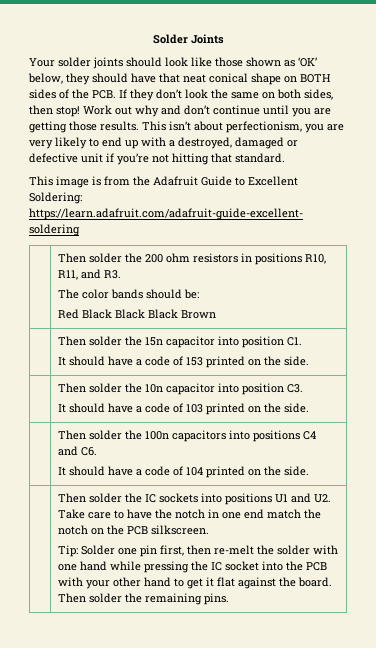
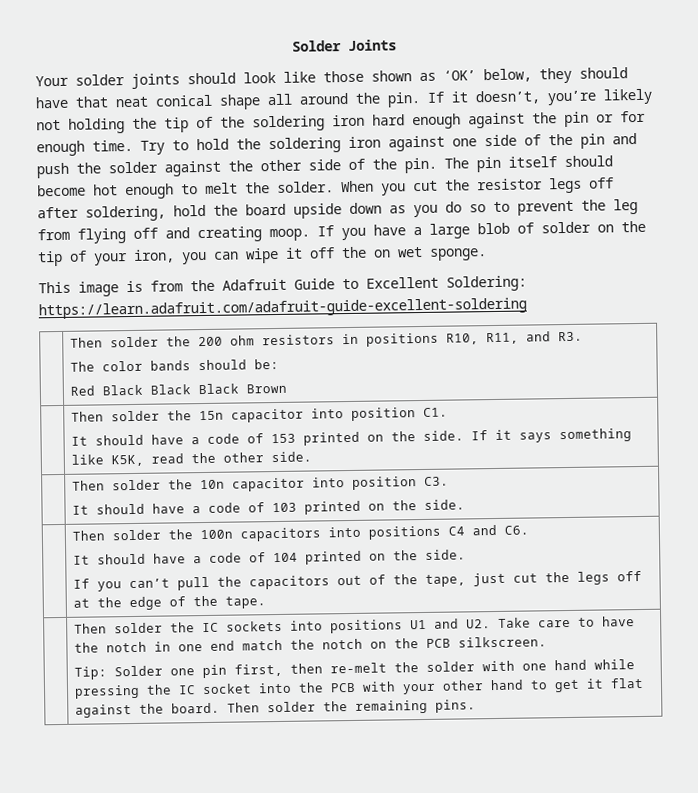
[284,74,331,83] [29,89,333,101] [29,105,331,117] [29,121,344,133] [29,137,298,149] [29,153,285,165] on BOTH sides of the PCB. If they don’t look the same on both sides, then stop! Work out why and don’t continue until you are getting those results. This isn’t about perfectionism, you are very likely to end up with a destroyed, damaged or defective unit if you’re not hitting that standard. -> [267,88,652,108] [36,110,646,134] [36,133,637,157] [36,155,613,179] [37,177,614,200] [37,199,638,222] [37,220,646,244] [37,246,487,267] all around the pin. If it doesn’t, you’re likely not holding the tip of the soldering iron hard enough against the pin or for enough time. Try to hold the soldering iron against one side of the pin and push the solder against the other side of the pin. The pin itself should become hot enough to melt the solder. When you cut the resistor legs off after soldering, hold the board upside down as you do so to prevent the leg from flying off and creating moop. If you have a large blob of solder on the tip of your iron, you can wipe it off the on wet sponge.
(310, 361) none -> [471,428,633,443] [71,451,313,467] If it says something like K5K, read the other side.
(310, 471) none -> [73,570,643,592] [73,595,267,611] // If you can’t pull the capacitors out of the tape, just cut the legs off at the edge of the tape.

